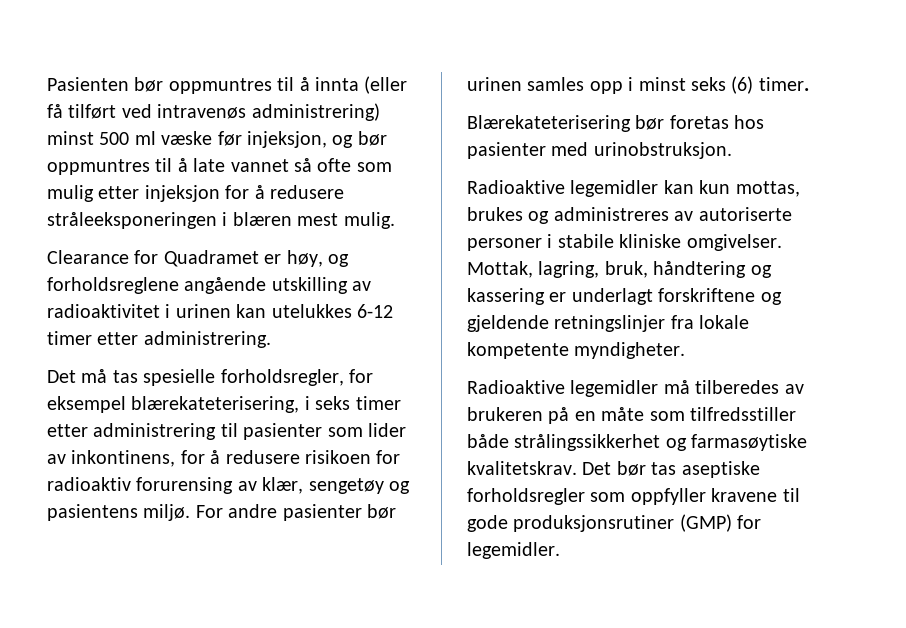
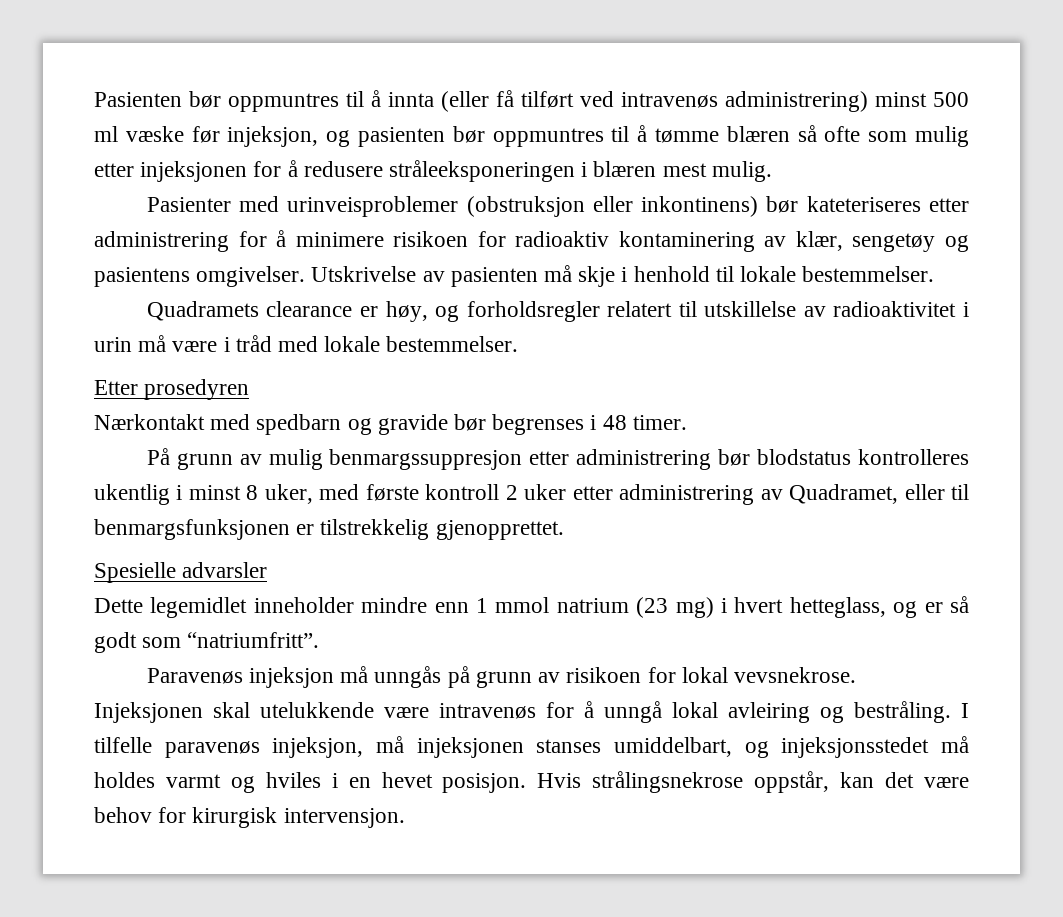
[357,131,387,146] [47,158,289,175] bør oppmuntres til å late vannet -> [357,125,790,147] pasienten bør oppmuntres til å tømme blæren
[144,185,220,202] injeksjon -> [140,161,248,182] injeksjonen
[47,250,349,267] [47,277,372,294] [47,304,393,318] [47,331,271,348] [47,369,373,386] [47,396,401,413] [47,423,406,440] [47,450,300,467] Clearance for Quadramet er høy, og forholdsreglene angående utskilling av radioaktivitet i urinen kan utelukkes 6-12 timer etter administrering. // Det må tas spesielle forholdsregler, for eksempel blærekateterisering, i seks timer etter administrering til pasienter som lider av inkontinens, for å redusere -> [146,196,969,217] [94,230,384,252] Pasienter med urinveisproblemer (obstruksjon eller inkontinens) bør kateteriseres etter administrering for å minimere
[136,477,234,494] forurensing -> [618,231,755,252] kontaminering
[143,504,396,521] [467,76,809,94] [467,115,765,132] [467,142,732,159] [467,180,800,197] [467,207,792,224] [467,234,782,251] [467,261,772,278] [467,288,782,305] [467,315,750,332] [467,342,686,359] [467,380,804,397] [467,407,796,424] [467,434,808,451] [467,461,760,478] [467,488,800,505] [467,514,762,532] [467,542,560,559] miljø. For andre pasienter bør urinen samles opp i minst seks (6) timer. // Blærekateterisering bør foretas hos pasienter med urinobstruksjon. // Radioaktive legemidler kan kun mottas, brukes og administreres av autoriserte personer i stabile kliniske omgivelser. Mottak, lagring, bruk, håndtering og kassering er underlagt forskriftene og gjeldende retningslinjer fra lokale kompetente myndigheter. // Radioaktive legemidler må tilberedes av brukeren på en måte som tilfredsstiller både strålingssikkerhet og farmasøytiske kvalitetskrav. Det bør tas aseptiske forholdsregler som oppfyller kravene til gode produksjonsrutiner (GMP) for legemidler. -> [196,265,935,287] [146,301,969,322] [94,335,519,352] [94,379,250,400] [94,414,687,435] [146,448,969,470] [94,484,969,505] [94,519,564,540] [94,562,268,583] [94,596,969,618] [94,632,320,653] [146,666,856,688] [94,701,969,723] [94,736,969,758] [94,771,969,793] [94,807,405,828] omgivelser. Utskrivelse av pasienten må skje i henhold til lokale bestemmelser. // Quadramets clearance er høy, og forholdsregler relatert til utskillelse av radioaktivitet i urin må være i tråd med lokale bestemmelser. // Etter prosedyren // Nærkontakt med spedbarn og gravide bør begrenses i 48 timer. // På grunn av mulig benmargssuppresjon etter administrering bør blodstatus kontrolleres ukentlig i minst 8 uker, med første kontroll 2 uker etter administrering av Quadramet, eller til benmargsfunksjonen er tilstrekkelig gjenopprettet. // Spesielle advarsler // Dette legemidlet inneholder mindre enn 1 mmol natrium (23 mg) i hvert hetteglass, og er så godt som “natriumfritt”. // Paravenøs injeksjon må unngås på grunn av risikoen for lokal vevsnekrose. Injeksjonen skal utelukkende være intravenøs for å unngå lokal avleiring og bestråling. I tilfelle paravenøs injeksjon, må injeksjonen stanses umiddelbart, og injeksjonsstedet må holdes varmt og hviles i en hevet posisjon. Hvis strålingsnekrose oppstår, kan det være behov for kirurgisk intervensjon.

